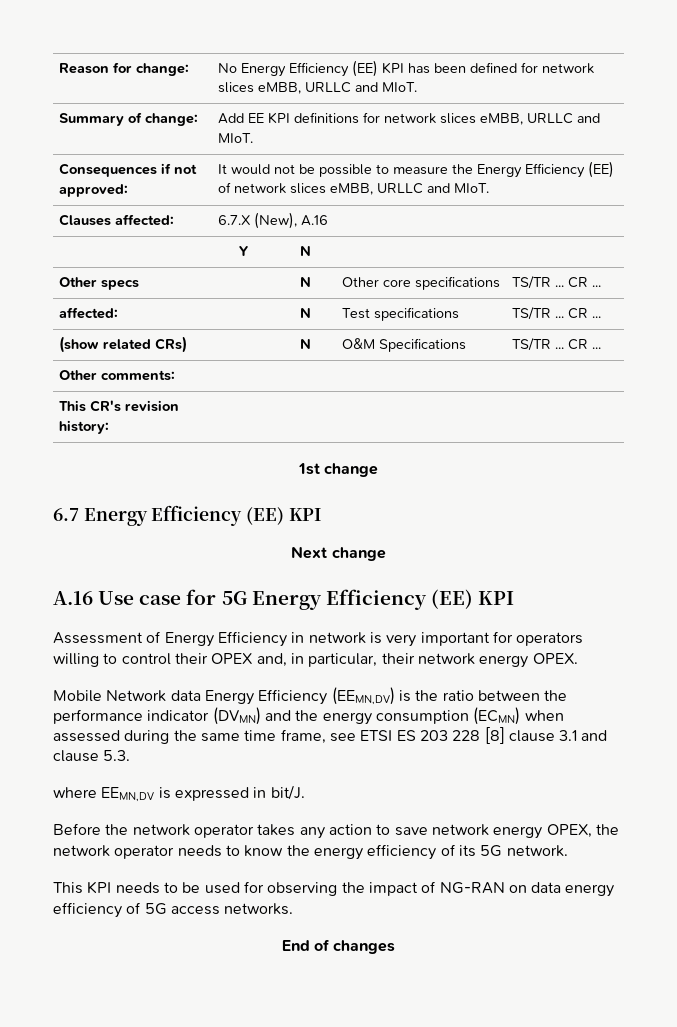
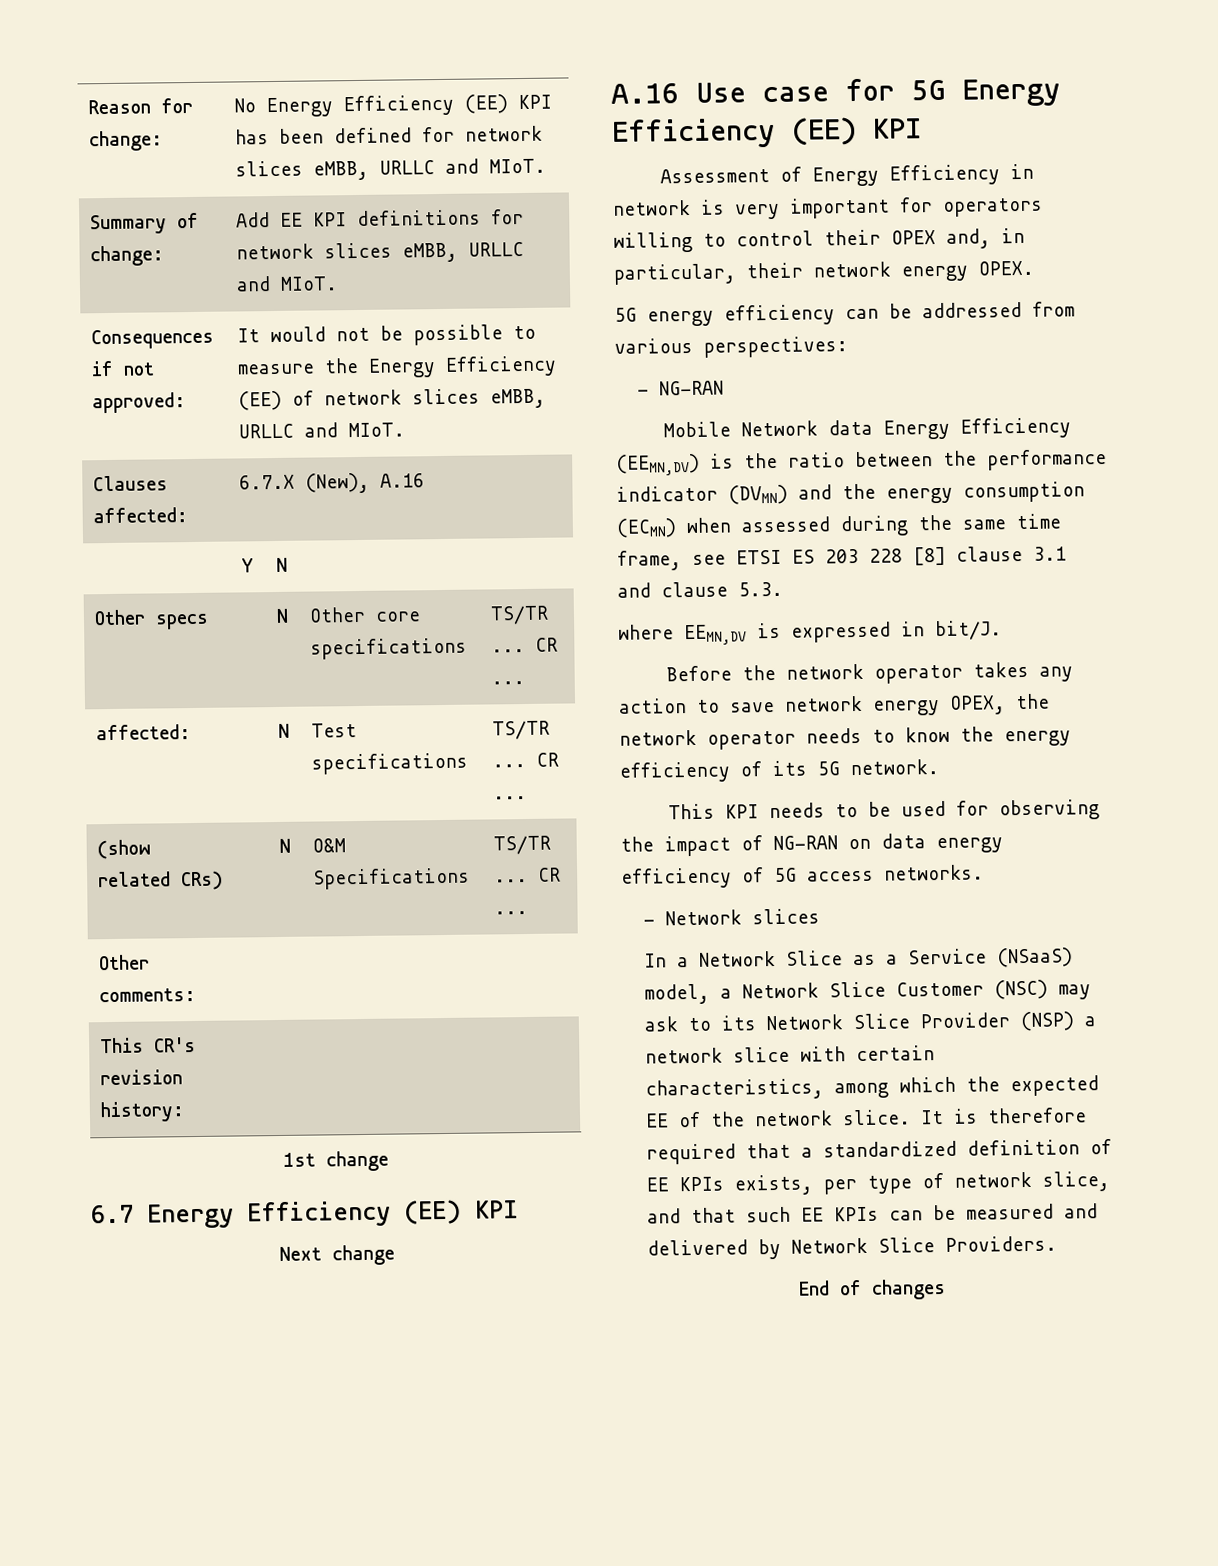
(578, 658) none -> [614,301,1075,327] [614,336,848,358] [637,380,725,396] // 5G energy efficiency can be addressed from various perspectives: // - NG-RAN
(294, 909) none -> [643,908,821,926] [644,947,1074,968] [644,979,1092,1005] [644,1011,1097,1032] [645,1045,936,1064] [645,1075,1100,1101] [645,1107,1088,1128] [646,1138,1113,1165] [646,1170,1111,1196] [647,1203,1099,1224] [647,1235,1058,1260] // - Network slices // In a Network Slice as a Service (NSaaS) model, a Network Slice Customer (NSC) may ask to its Network Slice Provider (NSP) a network slice with certain characteristics, among which the expected EE of the network slice. It is therefore required that a standardized definition of EE KPIs exists, per type of network slice, and that such EE KPIs can be measured and delivered by Network Slice Providers.

